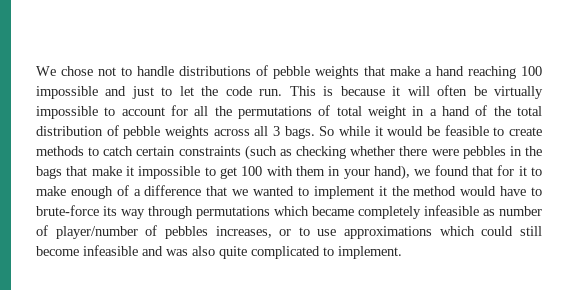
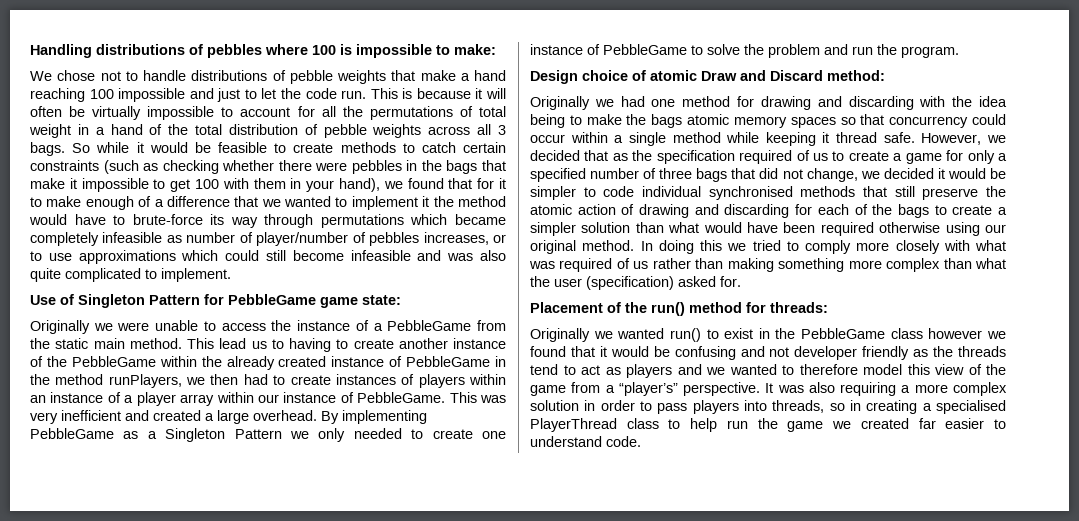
(36, 71) none -> [30,44,496,58] Handling distributions of pebbles where 100 is impossible to make: //
(402, 252) none -> [30,294,401,308] [30,320,507,334] [30,338,506,352] [30,356,506,370] [30,374,507,388] [30,392,507,406] [30,410,427,424] [30,428,506,442] [530,44,959,58] [530,70,885,84] [530,96,1007,110] [530,114,1006,128] [530,132,1006,146] [530,150,1008,164] [530,168,1006,182] [530,186,1006,200] [530,204,1007,218] [530,222,1006,236] [530,240,1006,254] [529,258,1006,272] [530,276,741,290] [530,302,828,316] [530,328,1006,342] [530,346,1006,360] [530,364,1006,378] [530,382,1007,396] [530,400,1006,414] [530,418,1006,432] [530,436,641,447] // Use of Singleton Pattern for PebbleGame game state: // Originally we were unable to access the instance of a PebbleGame from the static main method. This lead us to having to create another instance of the PebbleGame within the already created instance of PebbleGame in the method runPlayers, we then had to create instances of players within an instance of a player array within our instance of PebbleGame. This was very inefficient and created a large overhead. By implementing PebbleGame as a Singleton Pattern we only needed to create one instance of PebbleGame to solve the problem and run the program. // Design choice of atomic Draw and Discard method: // Originally we had one method for drawing and discarding with the idea being to make the bags atomic memory spaces so that concurrency could occur within a single method while keeping it thread safe. However, we decided that as the specification required of us to create a game for only a specified number of three bags that did not change, we decided it would be simpler to code individual synchronised methods that still preserve the atomic action of drawing and discarding for each of the bags to create a simpler solution than what would have been required otherwise using our original method. In doing this we tried to comply more closely with what was required of us rather than making something more complex than what the user (specification) asked for. // Placement of the run() method for threads: // Originally we wanted run() to exist in the PebbleGame class however we found that it would be confusing and not developer friendly as the threads tend to act as players and we wanted to therefore model this view of the game from a “player’s” perspective. It was also requiring a more complex solution in order to pass players into threads, so in creating a specialised PlayerThread class to help run the game we created far easier to understand code.

